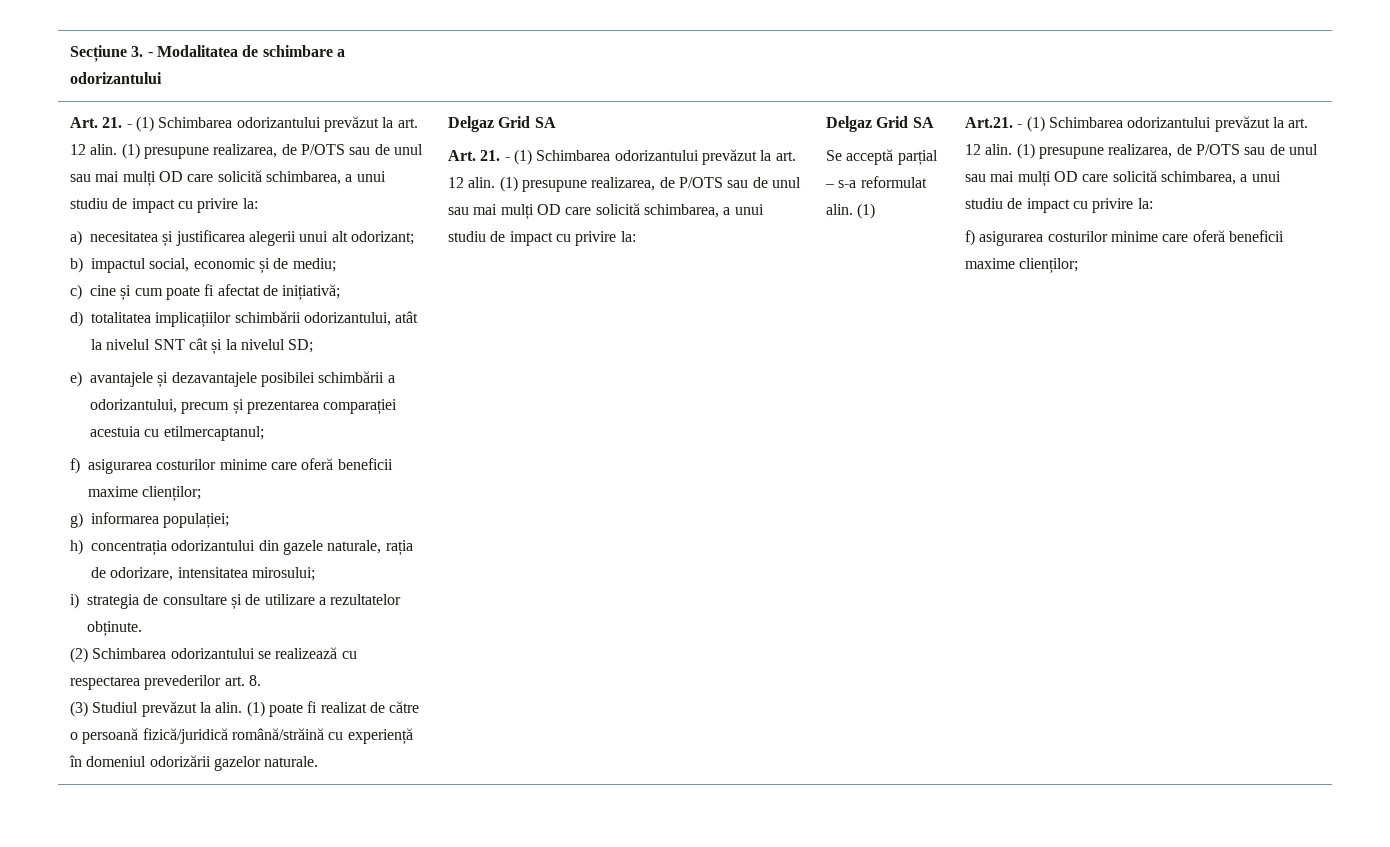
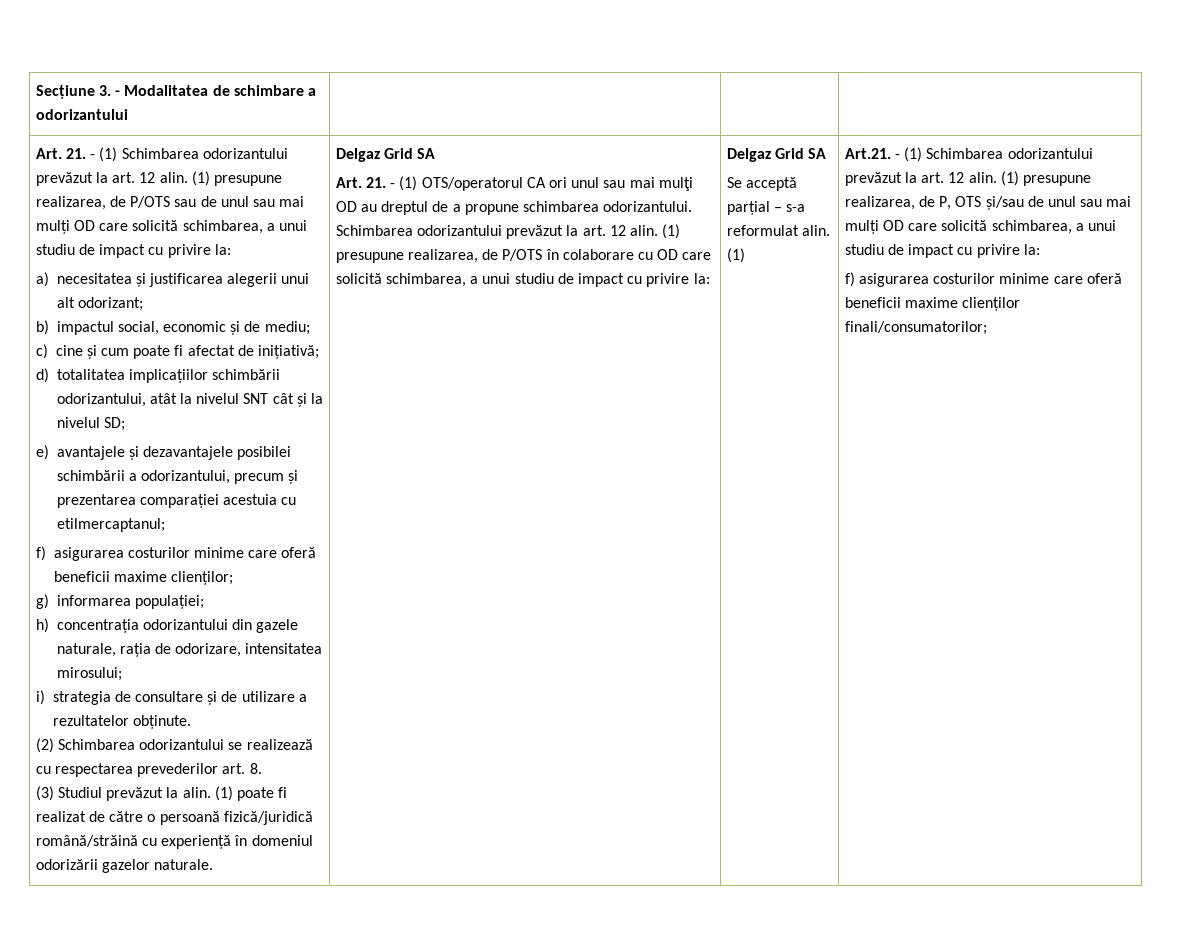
(532, 157) none -> [421,177,693,191] [335,201,693,215] OTS/operatorul CA ori unul sau mai mulţi OD au dreptul de a propune schimbarea odorizantului.
[727,177,801,188] [447,204,534,220] sau de unul sau mai mulți -> [545,249,654,260] în colaborare cu
[1195,144,1266,155] P/OTS sau -> [939,196,1024,210] P, OTS și/sau
[1019,258,1079,274] clienților; -> [962,297,1021,311] [844,321,987,335] clienților finali/consumatorilor;

